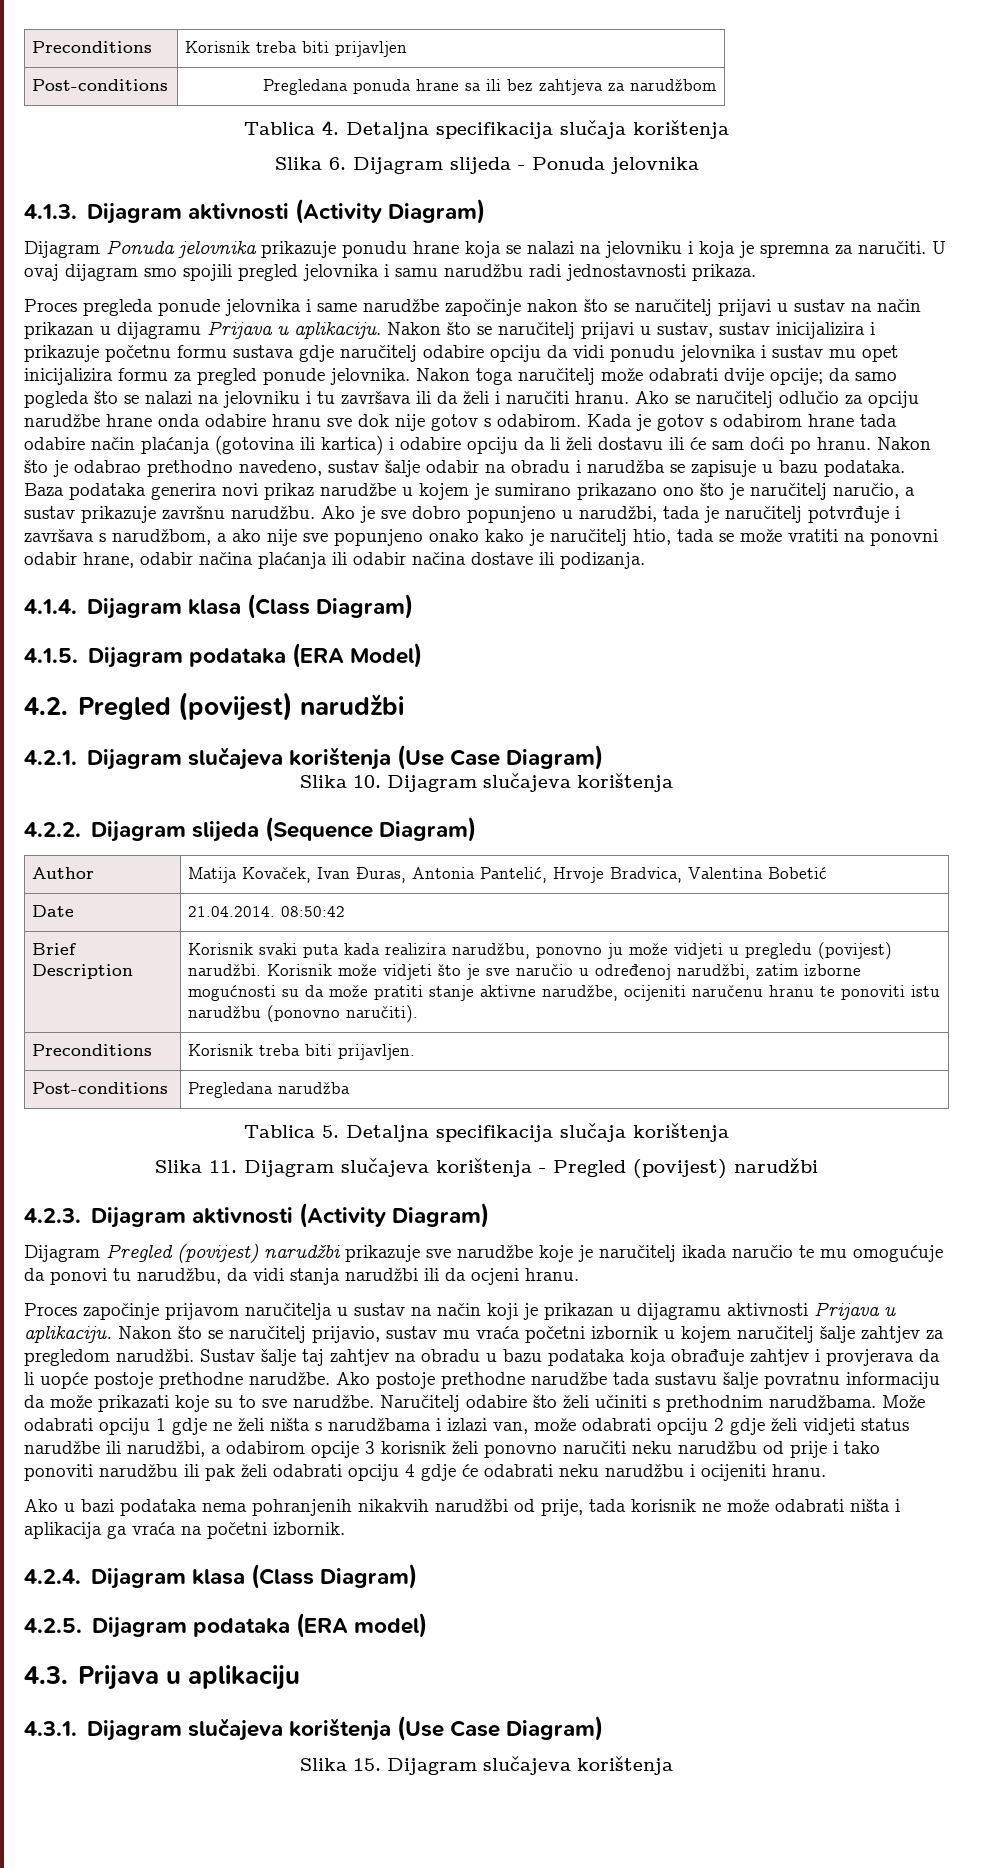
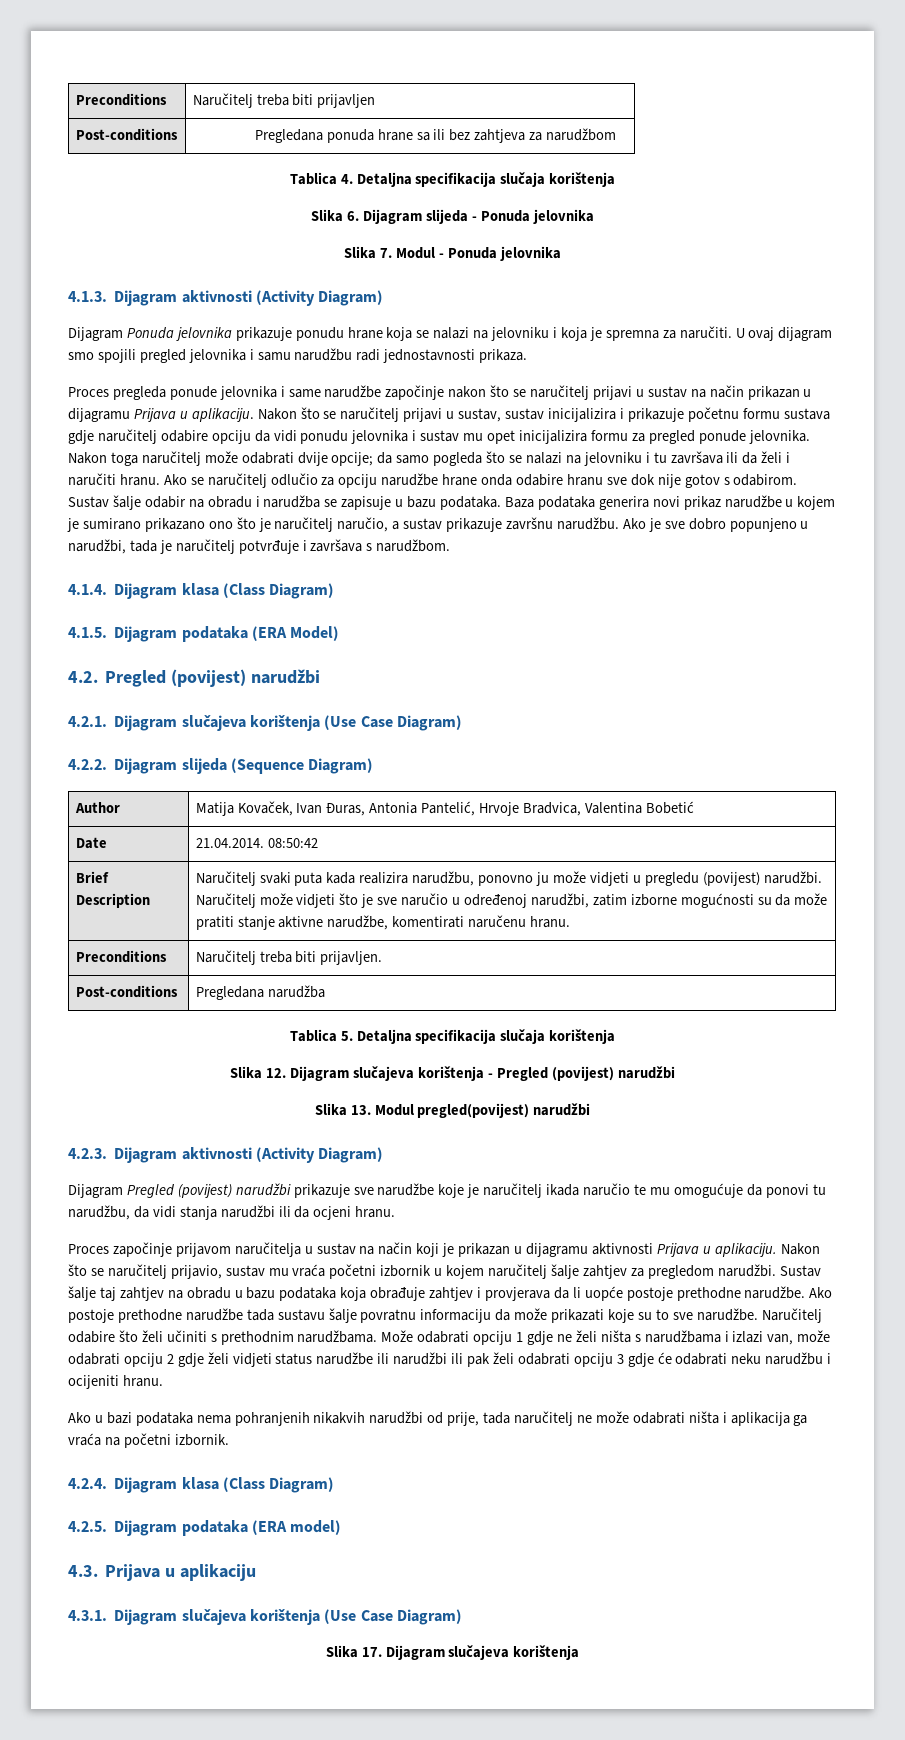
[32,41,153,53] [185,41,251,53] Preconditions | Korisnik -> [75,93,167,106] [192,93,253,108] Preconditions | Naručitelj
(699, 165) none -> [344,246,561,261] // Slika 7. Modul - Ponuda jelovnika
[587,414,897,431] [24,435,931,455] [24,460,379,477] Kada je gotov s odabirom hrane tada odabire način plaćanja (gotovina ili kartica) i odabire opciju da li želi dostavu ili će sam doći po hranu. Nakon što je odabrao prethodno navedeno, sustav -> [68,496,109,508] Sustav
[112,529,938,546] [24,552,645,569] narudžbom, a ako nije sve popunjeno onako kako je naručitelj htio, tada se može vratiti na ponovni odabir hrane, odabir načina plaćanja ili odabir načina dostave ili podizanja. -> [376,539,451,552] narudžbom.
[300,773,673,792] // Slika 10. Dijagram slučajeva korištenja -> (462, 723) none
[188,943,254,955] Korisnik -> [195,871,256,886] Naručitelj
[267,964,333,976] Korisnik -> [195,893,256,908] Naručitelj
[624,985,941,1001] [188,1005,419,1023] [32,1044,153,1056] [188,1044,254,1056] ocijeniti naručenu hranu te ponoviti istu narudžbu (ponovno naručiti). // Preconditions | Korisnik -> [392,915,571,928] [75,950,167,963] [195,950,256,965] komentirati naručenu hranu. // Preconditions | Naručitelj
[209,1160,237,1173] 11. -> [266,1068,287,1078] 12.
(818, 1166) none -> [314,1103,591,1118] // Slika 13. Modul pregled(povijest) narudžbi
[127,1441,880,1458] [24,1464,178,1481] narudžbi, a odabirom opcije 3 korisnik želi ponovno naručiti neku narudžbu od prije i tako ponoviti narudžbu -> [393,1352,448,1365] narudžbi
[405,1464,415,1477] 4 -> [616,1354,624,1364] 3
[631,1499,696,1512] korisnik -> [514,1411,574,1426] naručitelj
[353,1758,381,1771] 15. -> [361,1647,382,1657] 17.

